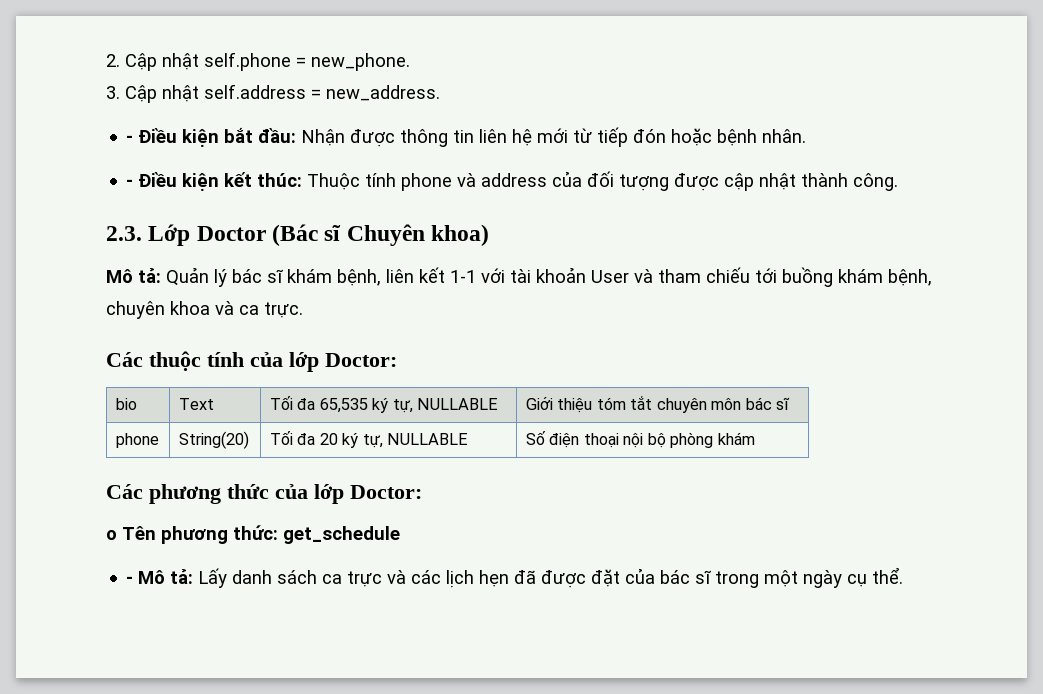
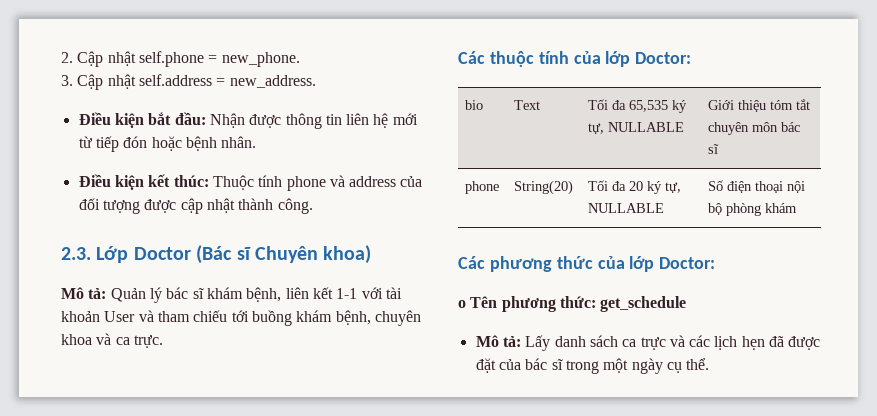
[126,135,134,143] - -> (316, 81) none
[126,179,134,187] - -> (257, 142) none
[126,576,134,584] - -> (687, 304) none

